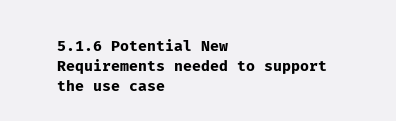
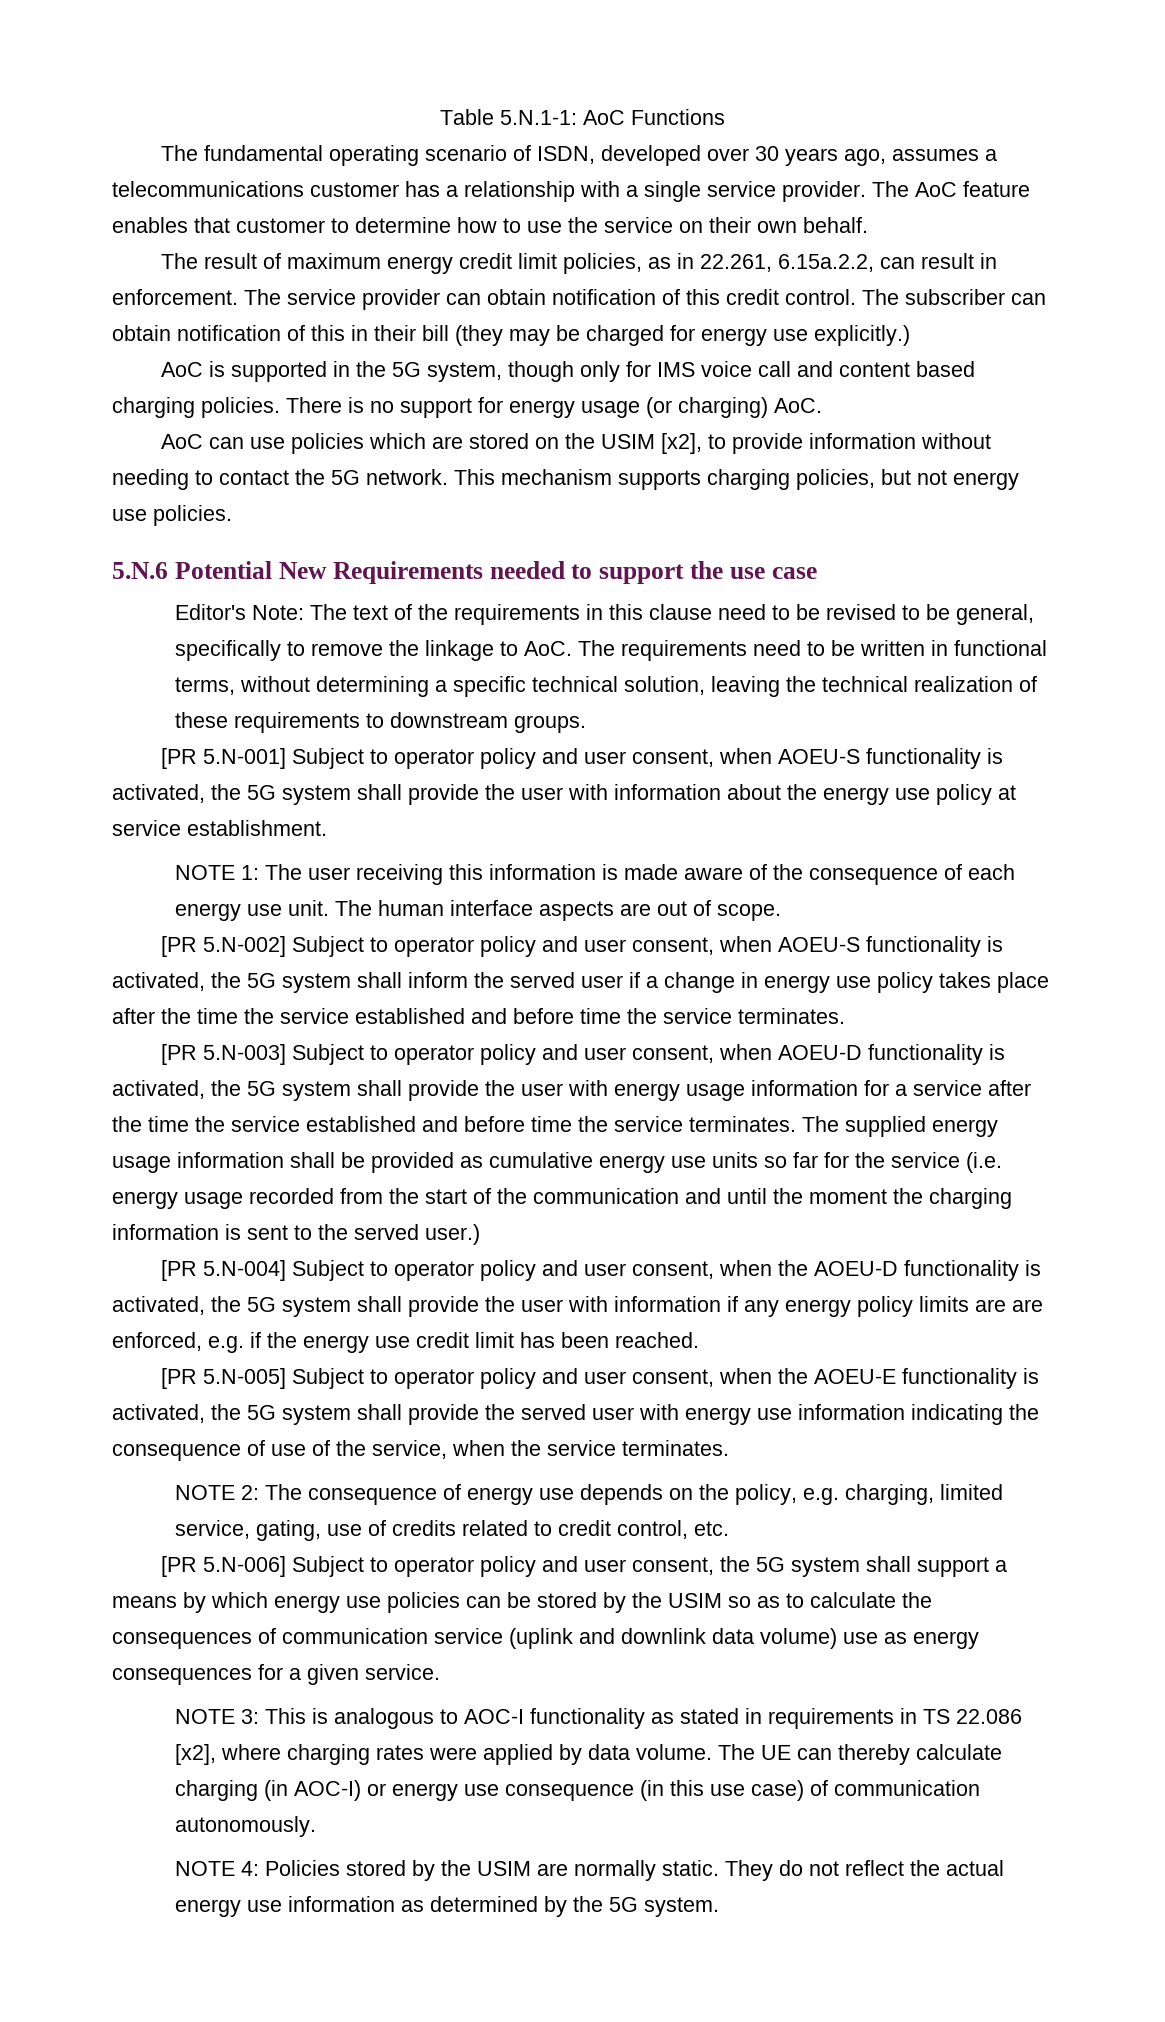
[57,41,102,51] 5.1.6 -> [440,109,725,125] [161,145,998,166] [112,181,1030,202] [112,217,868,233] [161,253,998,274] [112,289,1046,310] [112,325,910,346] [161,361,976,382] [112,397,822,418] [161,433,992,454] [112,469,1019,490] [112,505,232,526] [112,562,168,579] Table 5.N.1-1: AoC Functions // The fundamental operating scenario of ISDN, developed over 30 years ago, assumes a telecommunications customer has a relationship with a single service provider. The AoC feature enables that customer to determine how to use the service on their own behalf. // The result of maximum energy credit limit policies, as in 22.261, 6.15a.2.2, can result in enforcement. The service provider can obtain notification of this credit control. The subscriber can obtain notification of this in their bill (they may be charged for energy use explicitly.) // AoC is supported in the 5G system, though only for IMS voice call and content based charging policies. There is no support for energy usage (or charging) AoC. // AoC can use policies which are stored on the USIM [x2], to provide information without needing to contact the 5G network. This mechanism supports charging policies, but not energy use policies. // 5.N.6
(165, 87) none -> [174,604,1034,625] [174,640,1047,661] [174,676,1037,697] [174,712,586,733] [161,748,1004,769] [112,784,1016,805] [112,820,327,836] [174,864,1015,885] [174,900,781,921] [161,936,1004,957] [112,972,1049,993] [112,1008,845,1024] [161,1044,1006,1065] [112,1080,1031,1101] [112,1116,998,1137] [112,1152,1002,1173] [112,1188,1012,1209] [112,1224,480,1245] [161,1260,1042,1281] [112,1296,1043,1317] [112,1332,699,1353] [161,1368,1040,1389] [112,1404,1039,1425] [112,1440,729,1461] [174,1484,1003,1505] [174,1520,729,1541] [161,1556,1008,1577] [112,1592,932,1613] [112,1628,979,1649] [112,1664,440,1685] [174,1708,1022,1729] [174,1744,1002,1765] [174,1780,980,1801] [174,1816,316,1837] [174,1860,1004,1881] [174,1896,719,1917] // Editor's Note: The text of the requirements in this clause need to be revised to be general, specifically to remove the linkage to AoC. The requirements need to be written in functional terms, without determining a specific technical solution, leaving the technical realization of these requirements to downstream groups. // [PR 5.N-001] Subject to operator policy and user consent, when AOEU-S functionality is activated, the 5G system shall provide the user with information about the energy use policy at service establishment. // NOTE 1: The user receiving this information is made aware of the consequence of each energy use unit. The human interface aspects are out of scope. // [PR 5.N-002] Subject to operator policy and user consent, when AOEU-S functionality is activated, the 5G system shall inform the served user if a change in energy use policy takes place after the time the service established and before time the service terminates. // [PR 5.N-003] Subject to operator policy and user consent, when AOEU-D functionality is activated, the 5G system shall provide the user with energy usage information for a service after the time the service established and before time the service terminates. The supplied energy usage information shall be provided as cumulative energy use units so far for the service (i.e. energy usage recorded from the start of the communication and until the moment the charging information is sent to the served user.) // [PR 5.N-004] Subject to operator policy and user consent, when the AOEU-D functionality is activated, the 5G system shall provide the user with information if any energy policy limits are are enforced, e.g. if the energy use credit limit has been reached. // [PR 5.N-005] Subject to operator policy and user consent, when the AOEU-E functionality is activated, the 5G system shall provide the served user with energy use information indicating the consequence of use of the service, when the service terminates. // NOTE 2: The consequence of energy use depends on the policy, e.g. charging, limited service, gating, use of credits related to credit control, etc. // [PR 5.N-006] Subject to operator policy and user consent, the 5G system shall support a means by which energy use policies can be stored by the USIM so as to calculate the consequences of communication service (uplink and downlink data volume) use as energy consequences for a given service. // NOTE 3: This is analogous to AOC-I functionality as stated in requirements in TS 22.086 [x2], where charging rates were applied by data volume. The UE can thereby calculate charging (in AOC-I) or energy use consequence (in this use case) of communication autonomously. // NOTE 4: Policies stored by the USIM are normally static. They do not reflect the actual energy use information as determined by the 5G system.

